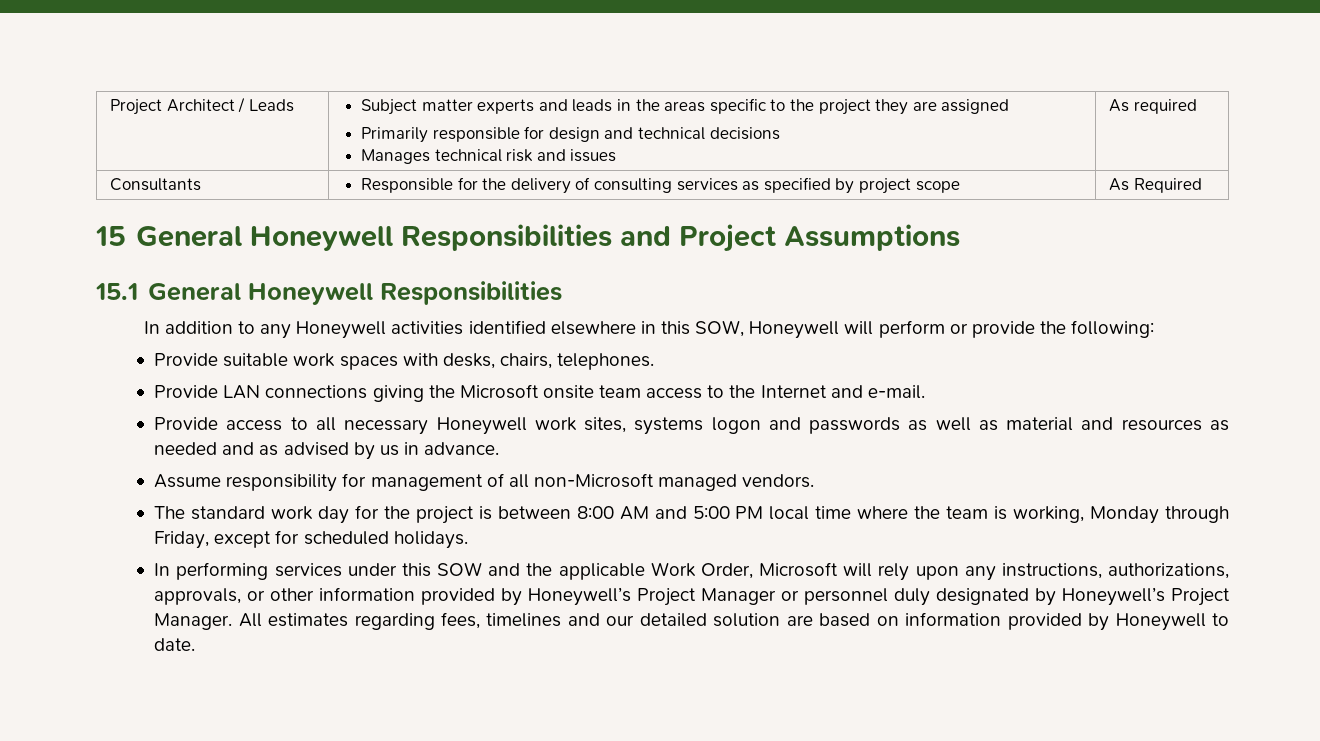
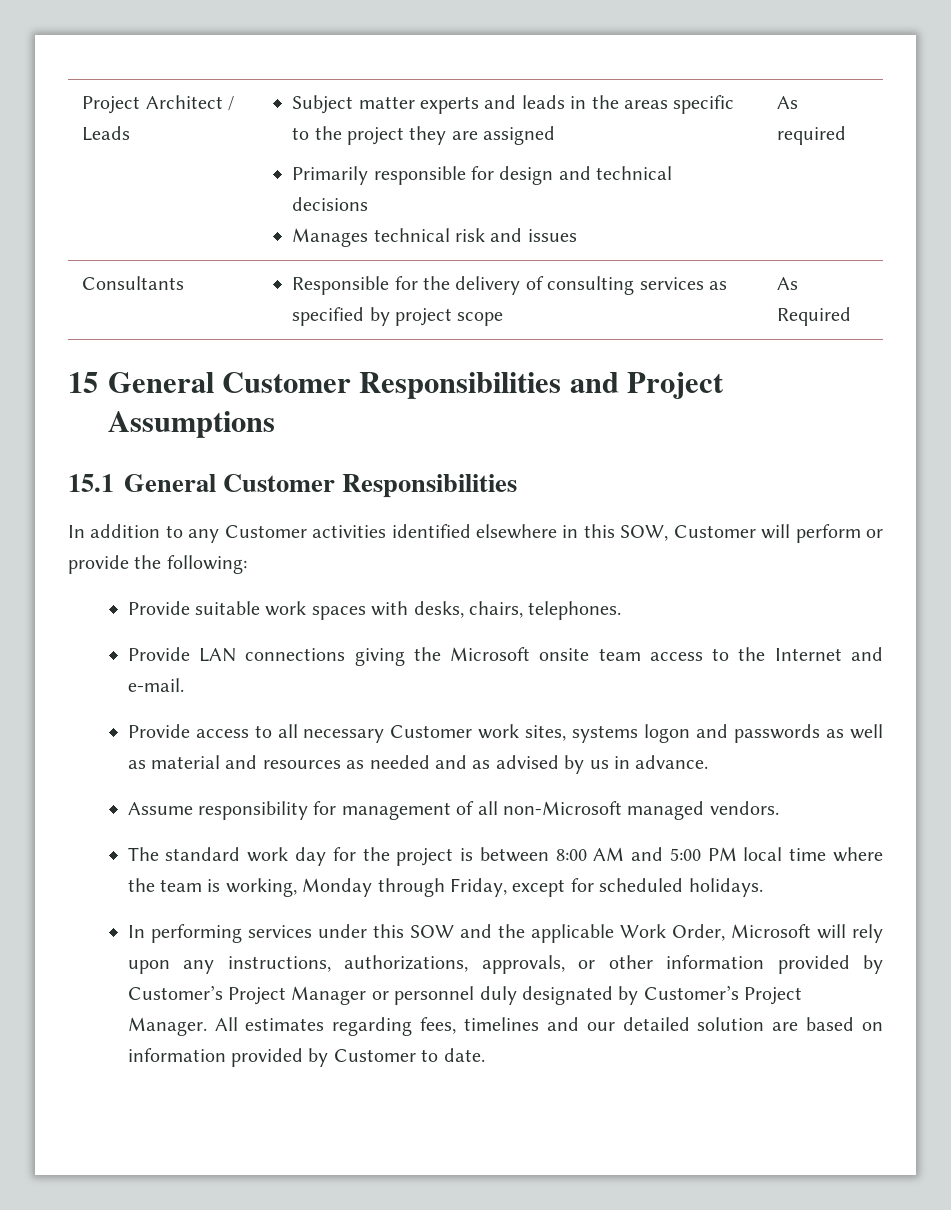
[249,226,393,251] Honeywell -> [222,372,352,393] Customer
[247,283,373,305] Honeywell -> [223,474,336,492] Customer
[296,321,387,339] Honeywell -> [224,525,307,538] Customer
[749,321,840,339] Honeywell -> [673,525,756,538] Customer
[436,417,527,435] Honeywell -> [390,725,473,738] Customer
[528,587,632,606] Honeywell’s -> [127,985,223,1000] Customer’s
[1062,587,1166,606] Honeywell’s -> [643,985,739,1000] Customer’s
[1115,613,1206,631] Honeywell -> [333,1049,416,1062] Customer

